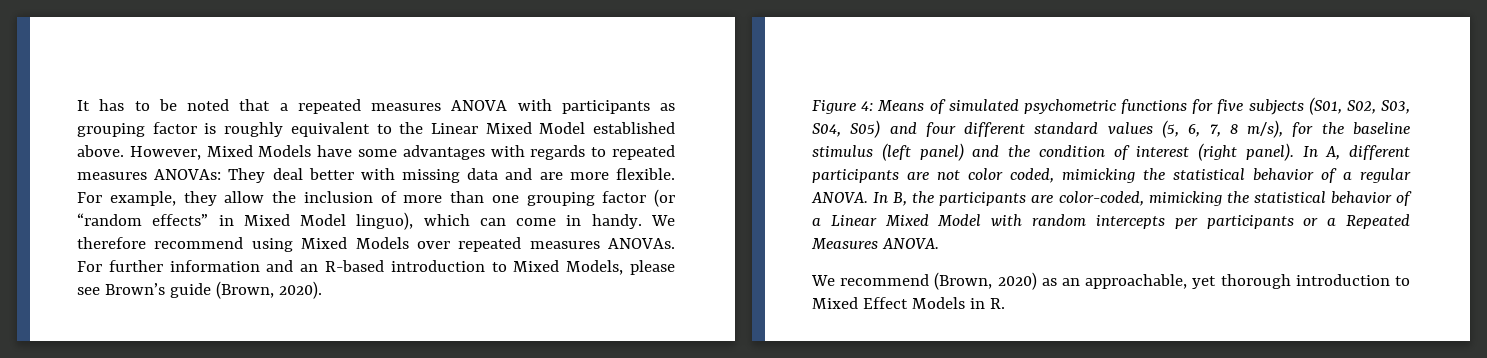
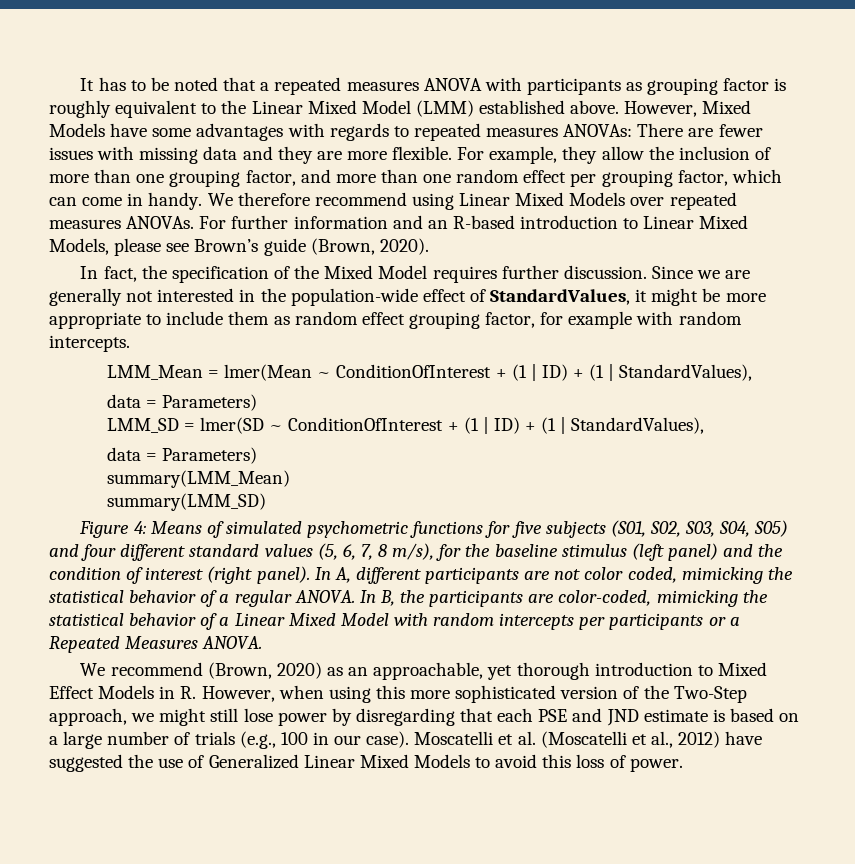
(586, 128) none -> [415,100,474,117] (LMM)
[228,168,354,183] They deal better -> [637,123,763,137] [49,147,93,160] There are fewer issues
(533, 174) none -> [277,146,313,164] they
[602,189,675,207] [77,212,414,230] factor (or “random effects” in Mixed Model linguo), -> [245,169,728,187] factor, and more than one random effect per grouping factor,
(293, 245) none -> [459,193,511,206] Linear
(507, 267) none -> [643,216,695,229] Linear
(322, 290) none -> [80,265,751,283] [49,288,766,306] [49,311,742,329] [49,335,130,352] [106,364,753,381] [106,394,258,411] [106,417,705,434] [106,447,258,464] [106,470,290,488] [106,493,266,511] // In fact, the specification of the Mixed Model requires further discussion. Since we are generally not interested in the population-wide effect of StandardValues, it might be more appropriate to include them as random effect grouping factor, for example with random intercepts. // LMM_Mean = lmer(Mean ~ ConditionOfInterest + (1 | ID) + (1 | StandardValues), // data = Parameters) // LMM_SD = lmer(SD ~ ConditionOfInterest + (1 | ID) + (1 | StandardValues), // data = Parameters) // summary(LMM_Mean) // summary(LMM_SD)
(1005, 303) none -> [201,685,747,703] [49,708,800,726] [49,731,763,749] [49,754,683,772] However, when using this more sophisticated version of the Two-Step approach, we might still lose power by disregarding that each PSE and JND estimate is based on a large number of trials (e.g., 100 in our case). Moscatelli et al. (Moscatelli et al., 2012) have suggested the use of Generalized Linear Mixed Models to avoid this loss of power.

